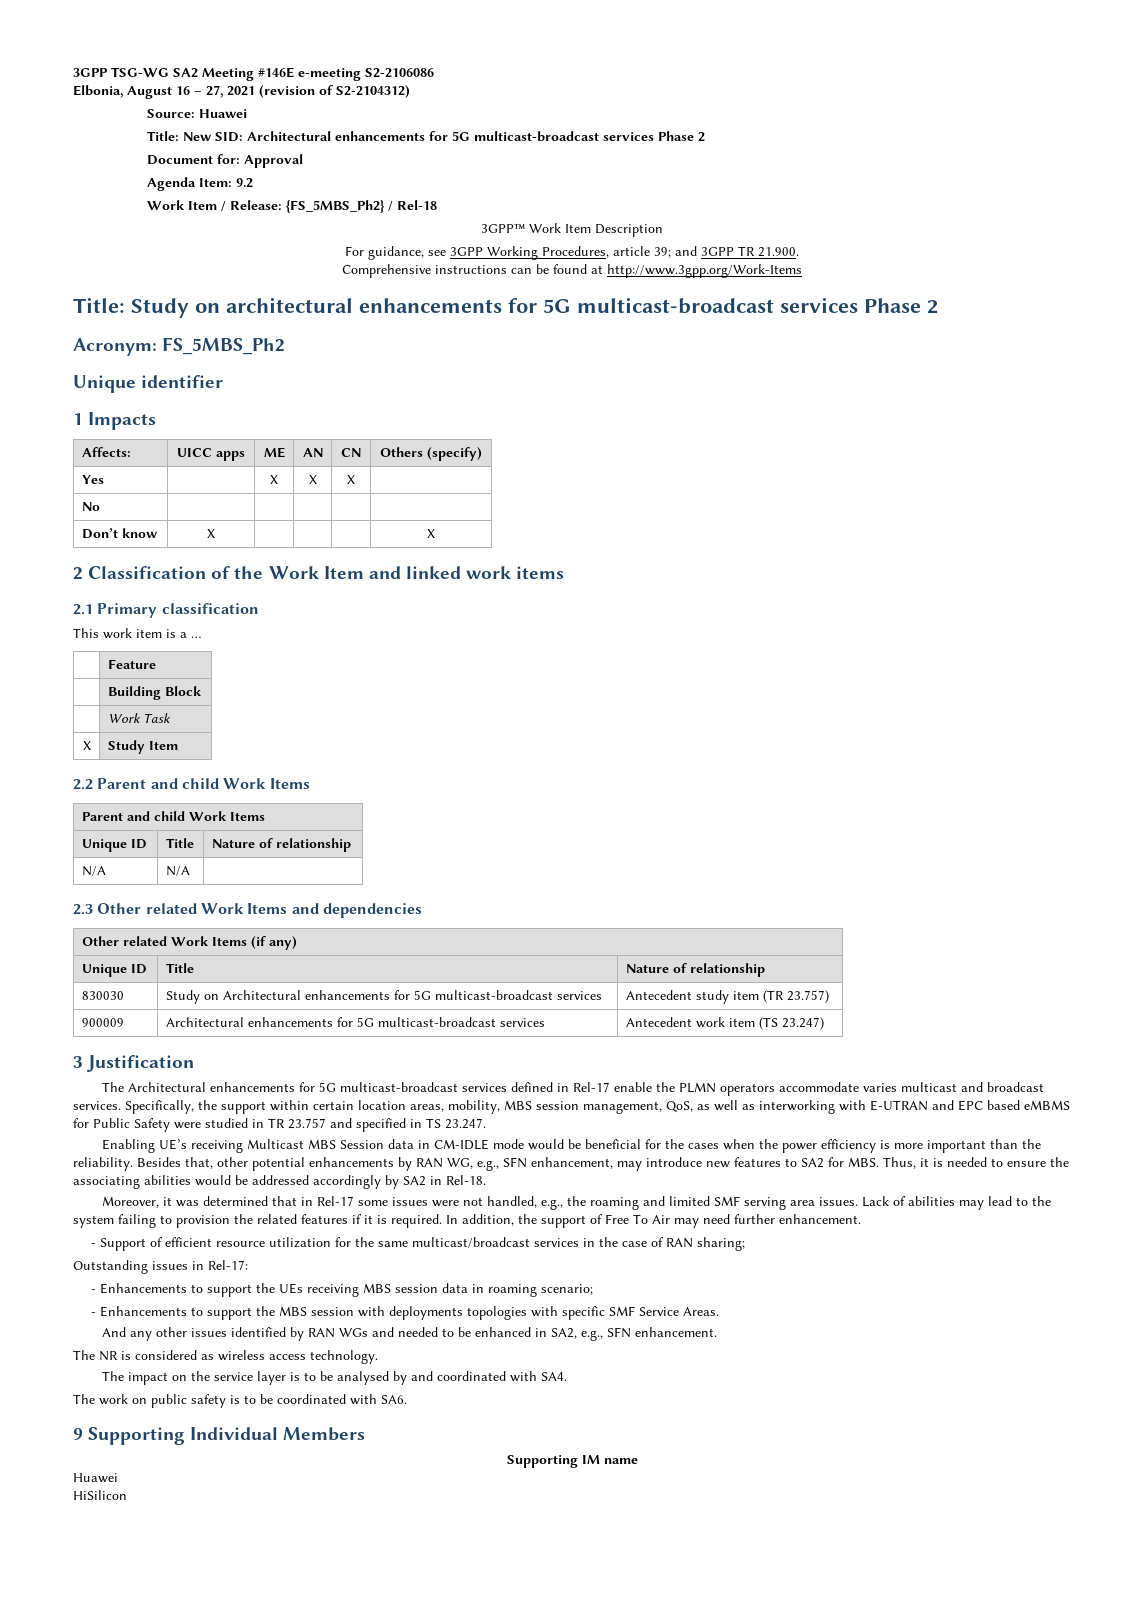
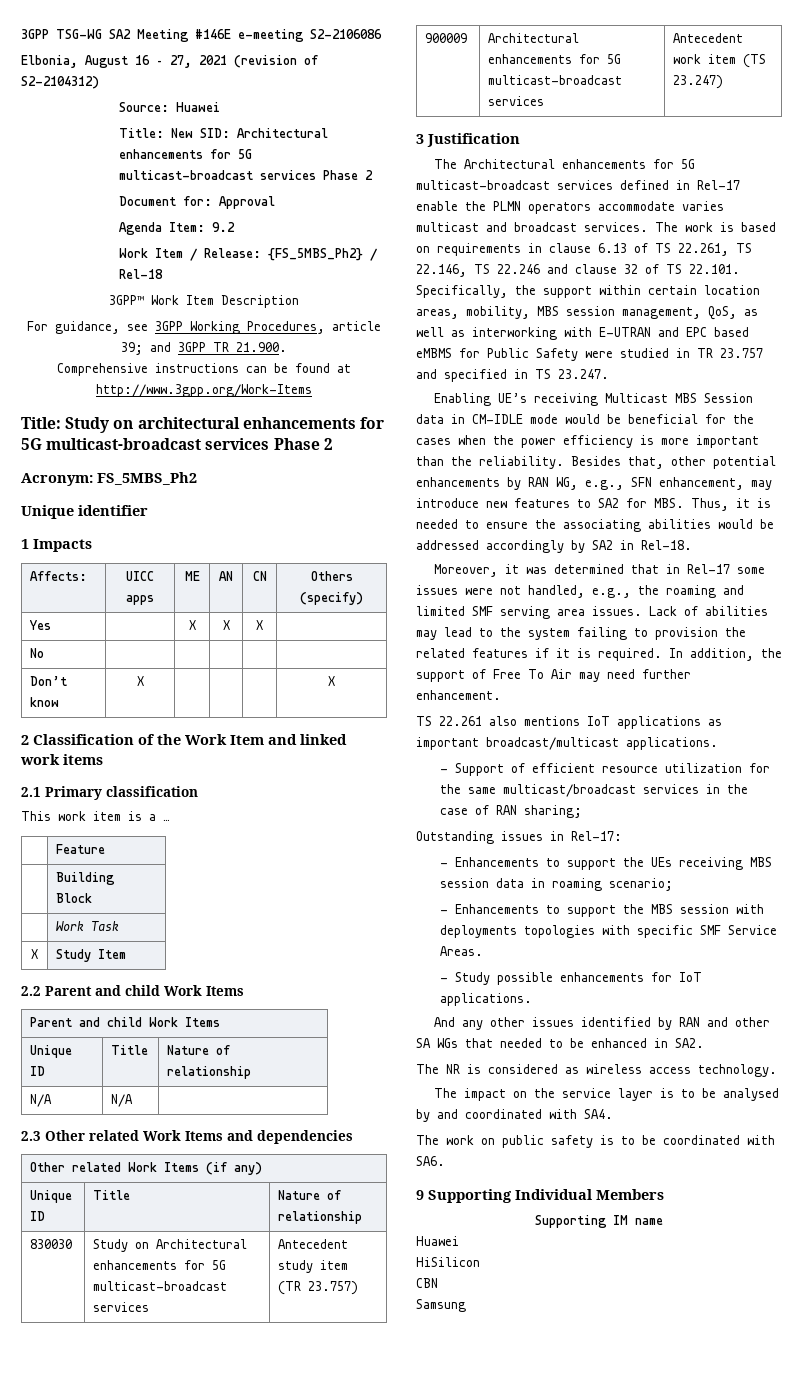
(121, 1105) none -> [655,222,776,232] [416,243,752,256] [416,264,740,277] The work is based on requirements in clause 6.13 of TS 22.261, TS 22.146, TS 22.246 and clause 32 of TS 22.101.
(861, 1219) none -> [416,716,722,729] [416,737,718,750] // TS 22.261 also mentions IoT applications as important broadcast/multicast applications.
(720, 1311) none -> [440,972,703,985] [440,993,533,1006] // - Study possible enhancements for IoT applications.
[338,1327,394,1337] WGs and -> [707,1017,771,1027] [416,1038,493,1048] and other SA WGs that
[550,1327,717,1341] SA2, e.g., SFN enhancement. -> [675,1038,704,1048] SA2.
(127, 1495) none -> [416,1278,438,1288] [416,1299,466,1312] // CBN // Samsung

